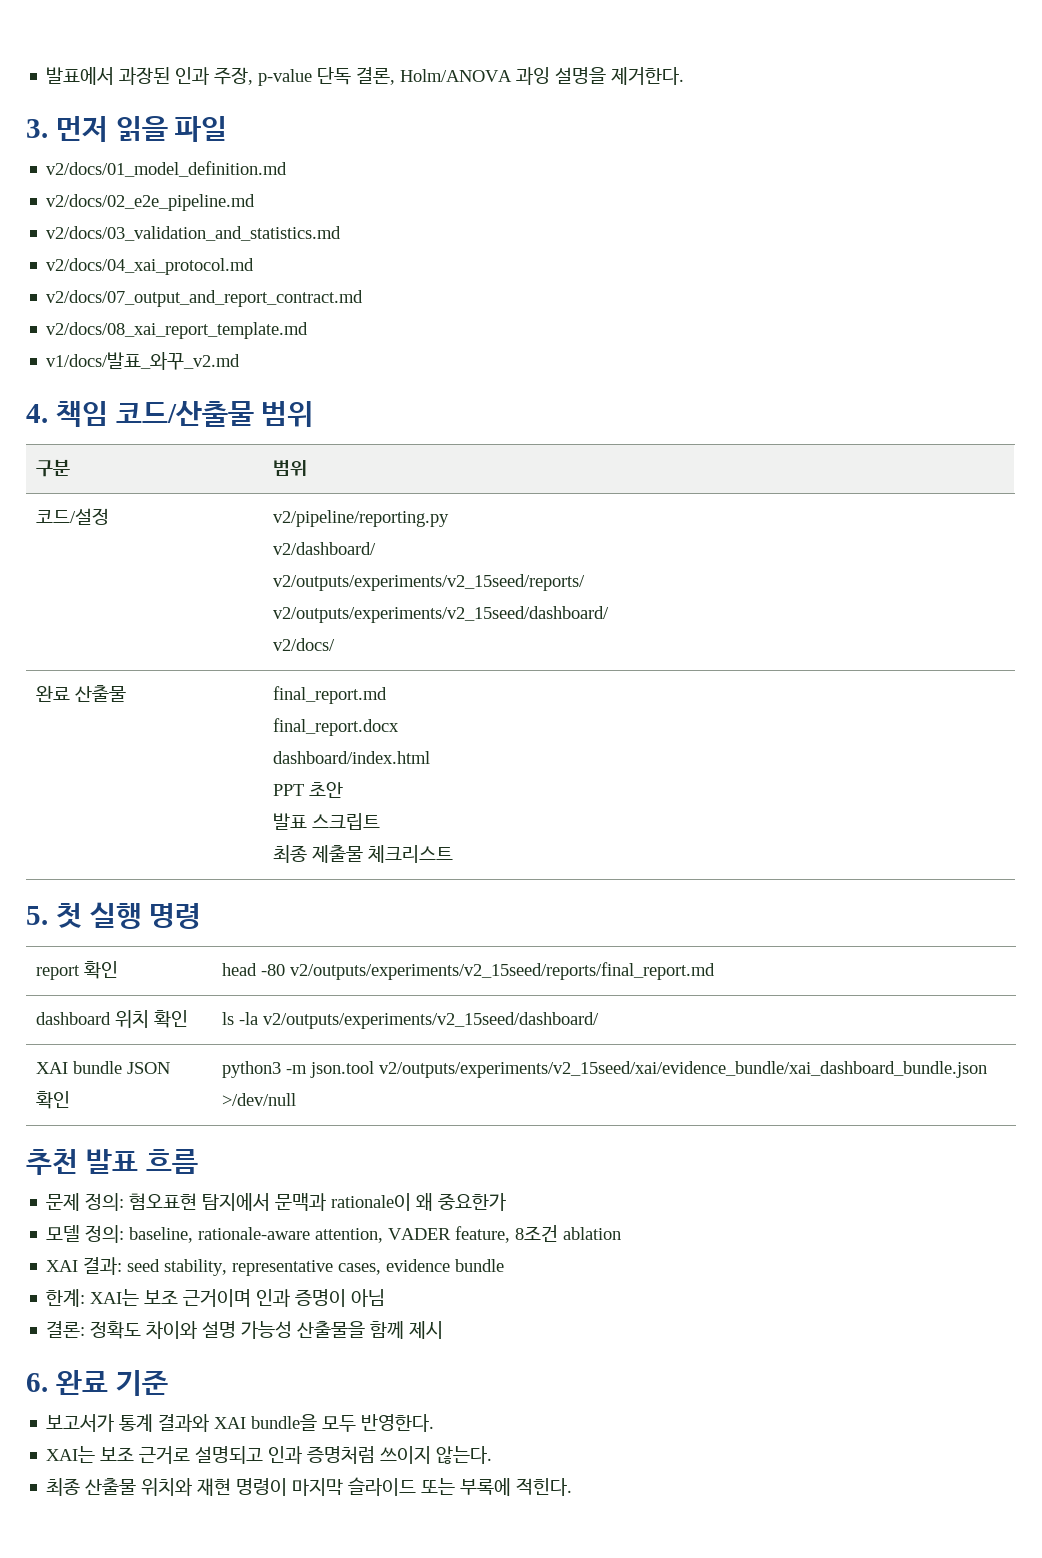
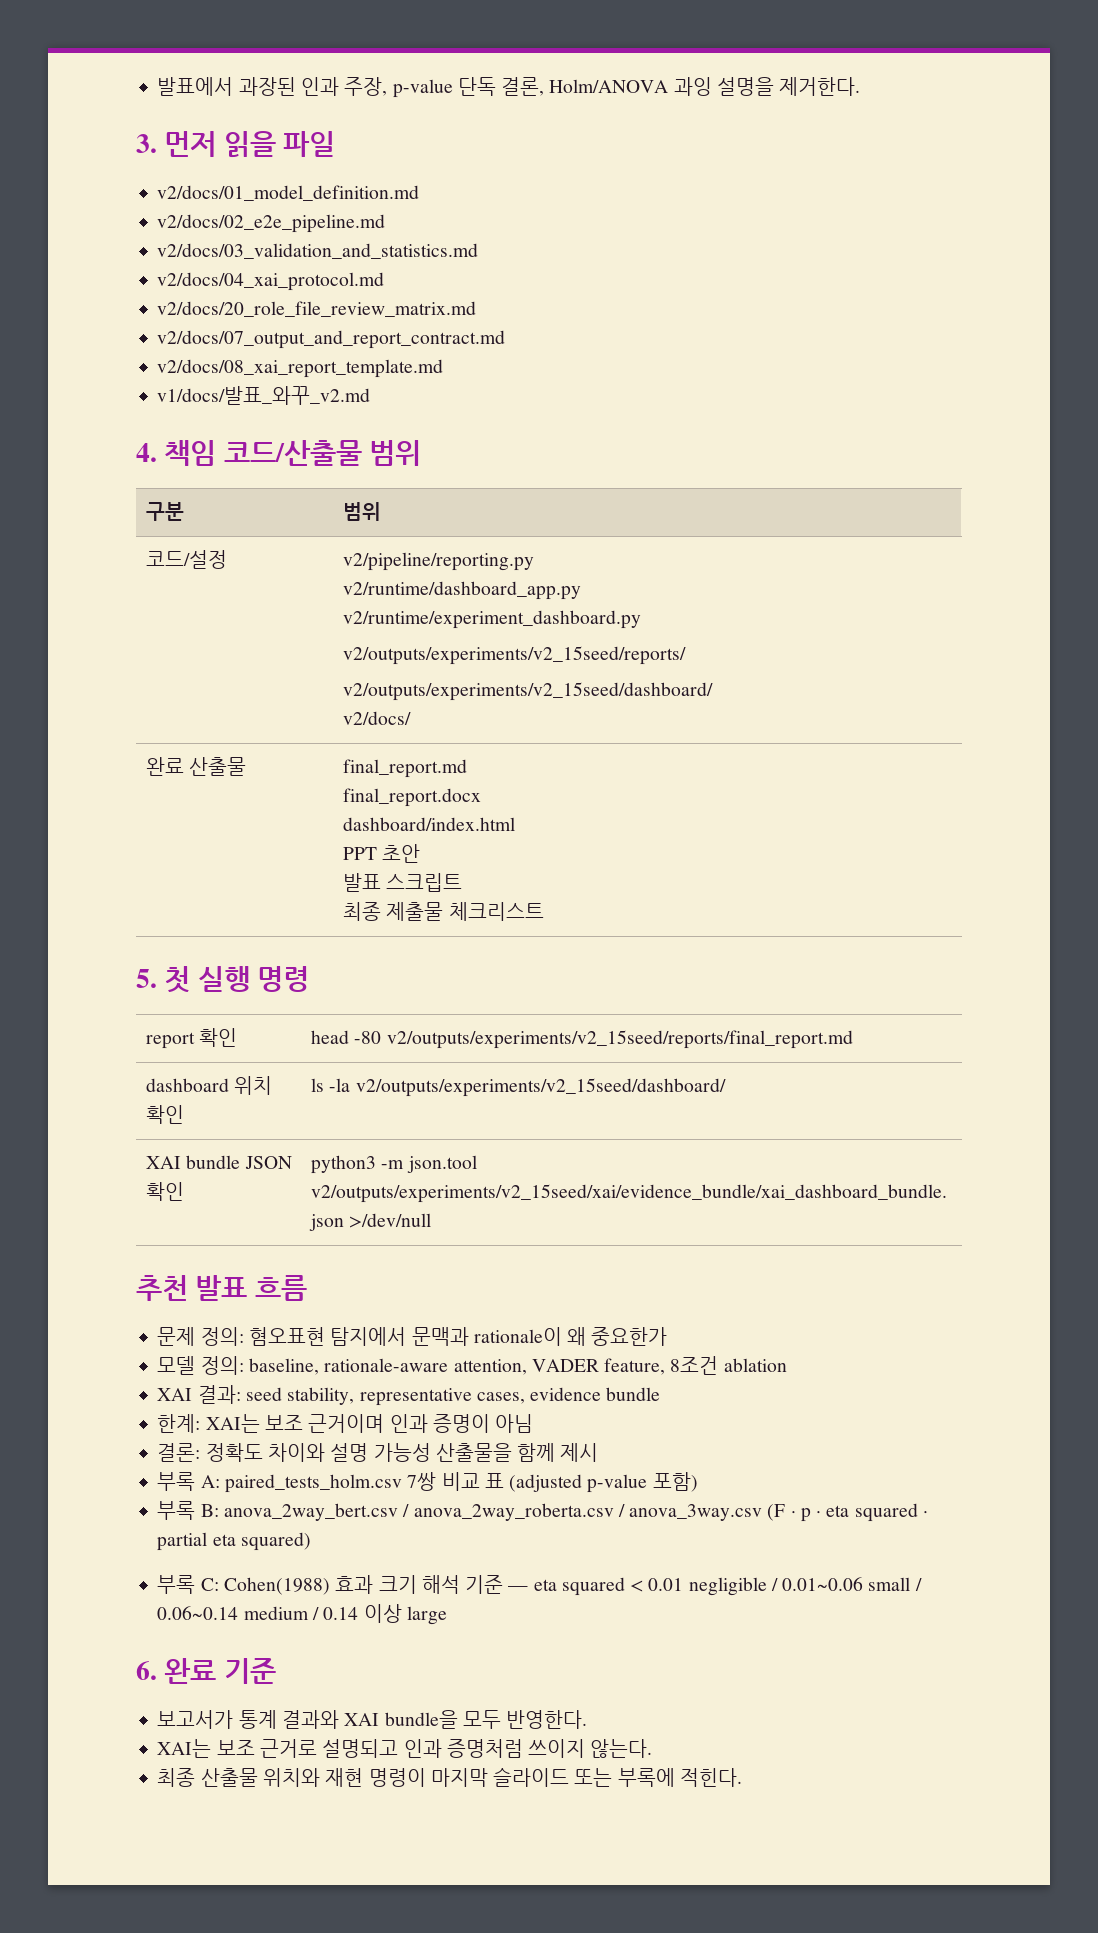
(255, 266) none -> [157,301,477,317] // v2/docs/20_role_file_review_matrix.md
[273,542,377,555] v2/dashboard/ -> [343,581,582,600] [343,610,642,629] v2/runtime/dashboard_app.py // v2/runtime/experiment_dashboard.py
(444, 1330) none -> [157,1472,698,1493] [157,1501,928,1522] [157,1532,311,1551] [157,1575,922,1596] [157,1604,447,1625] // 부록 A: paired_tests_holm.csv 7쌍 비교 표 (adjusted p-value 포함) // 부록 B: anova_2way_bert.csv / anova_2way_roberta.csv / anova_3way.csv (F · p · eta squared · partial eta squared) // 부록 C: Cohen(1988) 효과 크기 해석 기준 — eta squared < 0.01 negligible / 0.01~0.06 small / 0.06~0.14 medium / 0.14 이상 large

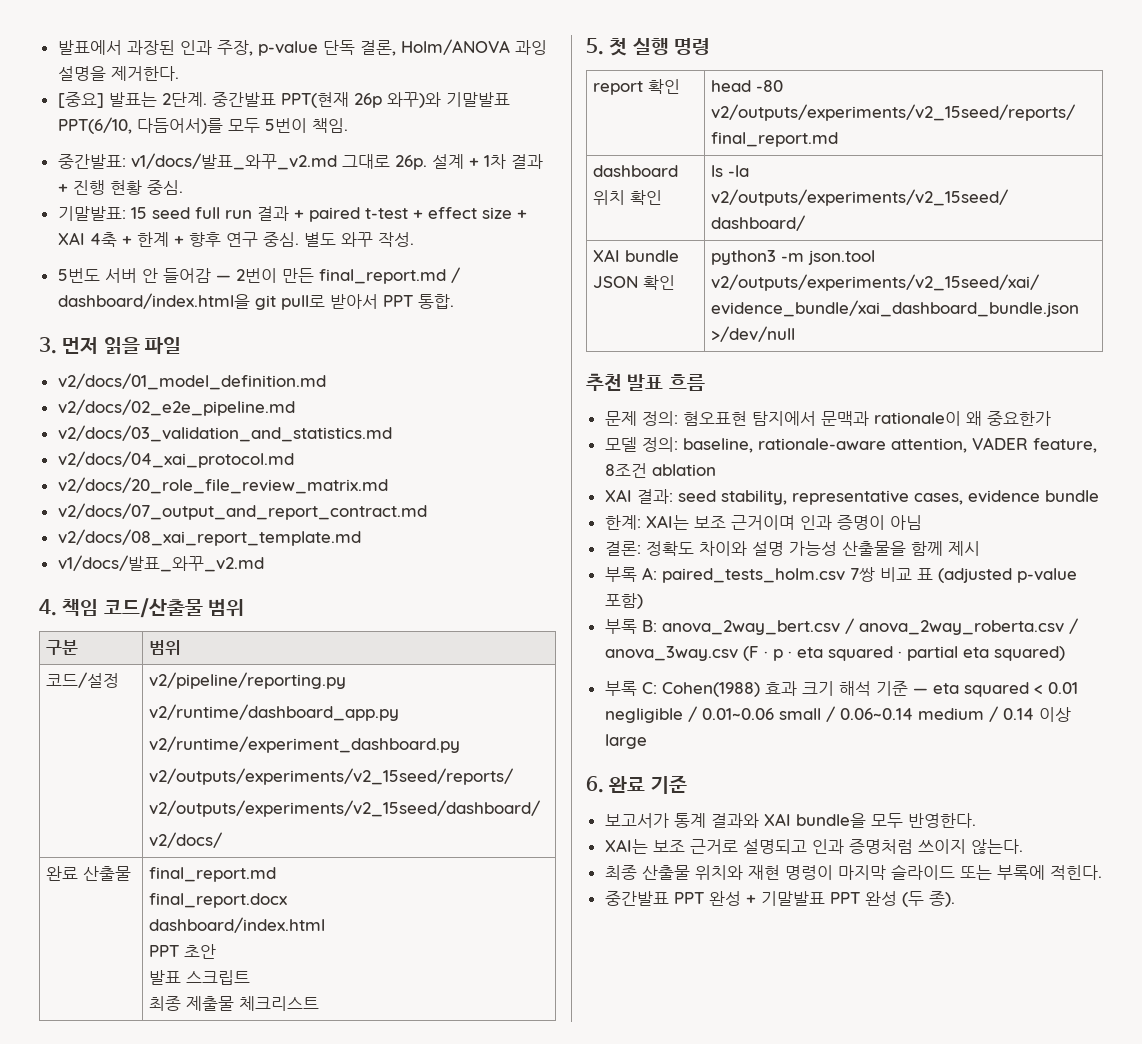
(861, 86) none -> [57,92,510,108] [57,117,348,134] [57,153,543,170] [57,180,183,195] [57,206,527,222] [57,232,414,247] [57,267,460,284] [57,293,454,310] // [중요] 발표는 2단계. 중간발표 PPT(현재 26p 와꾸)와 기말발표 PPT(6/10, 다듬어서)를 모두 5번이 책임. // 중간발표: v1/docs/발표_와꾸_v2.md 그대로 26p. 설계 + 1차 결과 + 진행 현황 중심. // 기말발표: 15 seed full run 결과 + paired t-test + effect size + XAI 4축 + 한계 + 향후 연구 중심. 별도 와꾸 작성. // 5번도 서버 안 들어감 — 2번이 만든 final_report.md / dashboard/index.html을 git pull로 받아서 PPT 통합.
(742, 1777) none -> [604,891,955,907] // 중간발표 PPT 완성 + 기말발표 PPT 완성 (두 종).

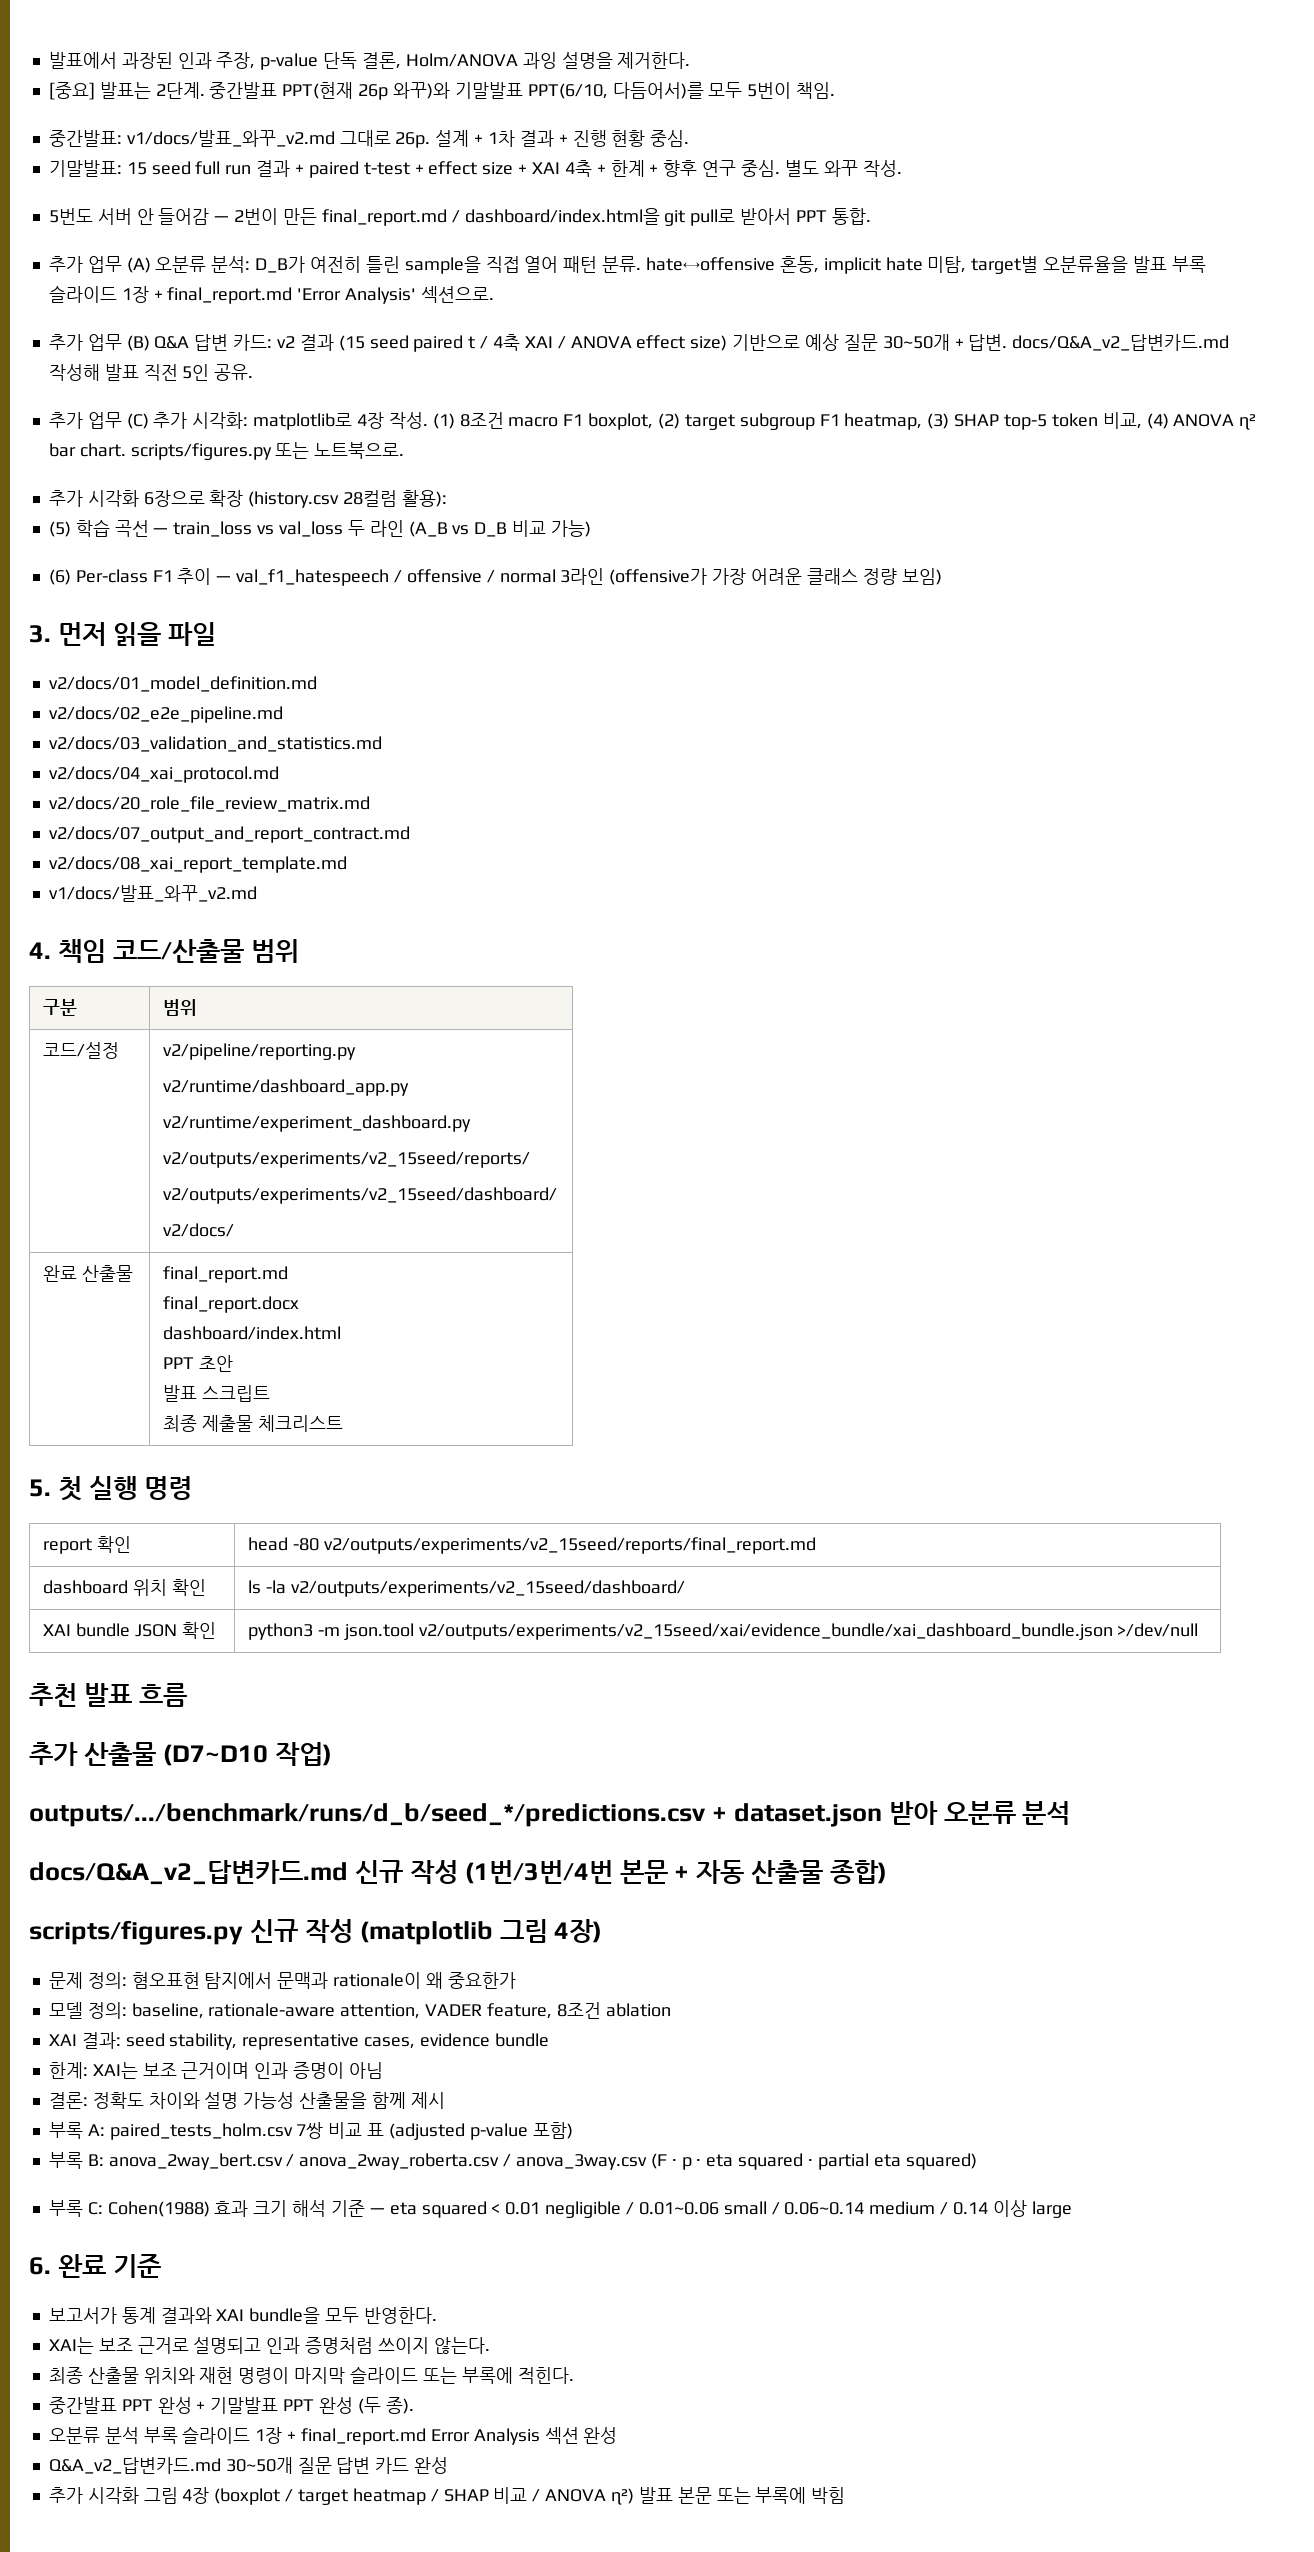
(454, 301) none -> [48,256,1206,274] [48,285,494,304] [48,334,1230,352] [48,364,254,381] [48,412,1257,430] [48,442,405,460] [48,490,447,508] [48,519,591,537] [48,568,942,586] // 추가 업무 (A) 오분류 분석: D_B가 여전히 틀린 sample을 직접 열어 패턴 분류. hate↔offensive 혼동, implicit hate 미탐, target별 오분류율을 발표 부록 슬라이드 1장 + final_report.md 'Error Analysis' 섹션으로. // 추가 업무 (B) Q&A 답변 카드: v2 결과 (15 seed paired t / 4축 XAI / ANOVA effect size) 기반으로 예상 질문 30~50개 + 답변. docs/Q&A_v2_답변카드.md 작성해 발표 직전 5인 공유. // 추가 업무 (C) 추가 시각화: matplotlib로 4장 작성. (1) 8조건 macro F1 boxplot, (2) target subgroup F1 heatmap, (3) SHAP top-5 token 비교, (4) ANOVA η² bar chart. scripts/figures.py 또는 노트북으로. // 추가 시각화 6장으로 확장 (history.csv 28컬럼 활용): // (5) 학습 곡선 — train_loss vs val_loss 두 라인 (A_B vs D_B 비교 가능) // (6) Per-class F1 추이 — val_f1_hatespeech / offensive / normal 3라인 (offensive가 가장 어려운 클래스 정량 보임)
(705, 382) none -> [29,1742,332,1766] [29,1801,1071,1827] [29,1860,888,1885] [29,1919,603,1945] // 추가 산출물 (D7~D10 작업) // outputs/.../benchmark/runs/d_b/seed_*/predictions.csv + dataset.json 받아 오분류 분석 // docs/Q&A_v2_답변카드.md 신규 작성 (1번/3번/4번 본문 + 자동 산출물 종합) // scripts/figures.py 신규 작성 (matplotlib 그림 4장)
(955, 899) none -> [48,2426,618,2445] [48,2457,449,2474] [48,2487,846,2505] // 오분류 분석 부록 슬라이드 1장 + final_report.md Error Analysis 섹션 완성 // Q&A_v2_답변카드.md 30~50개 질문 답변 카드 완성 // 추가 시각화 그림 4장 (boxplot / target heatmap / SHAP 비교 / ANOVA η²) 발표 본문 또는 부록에 박힘

